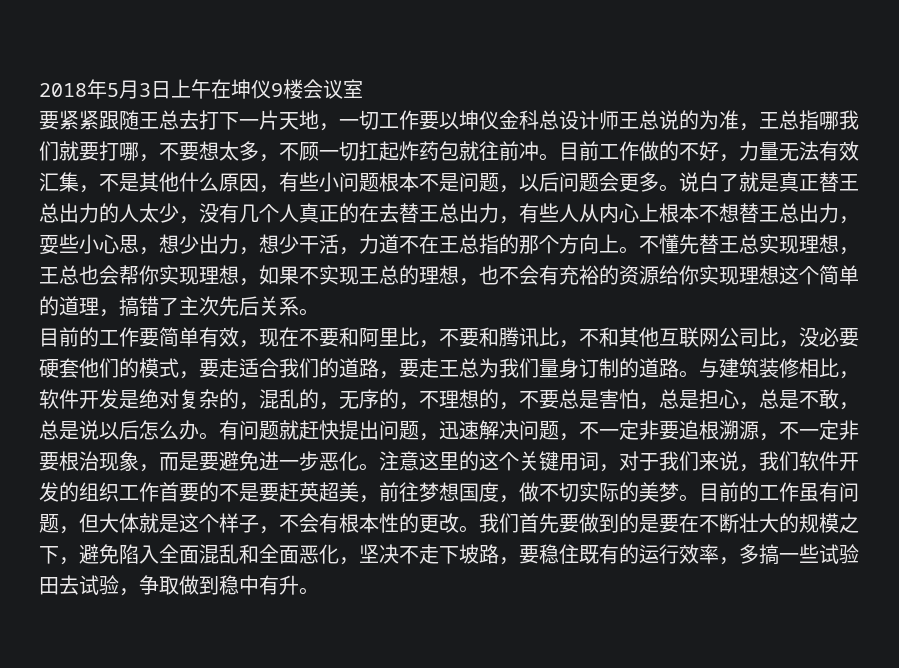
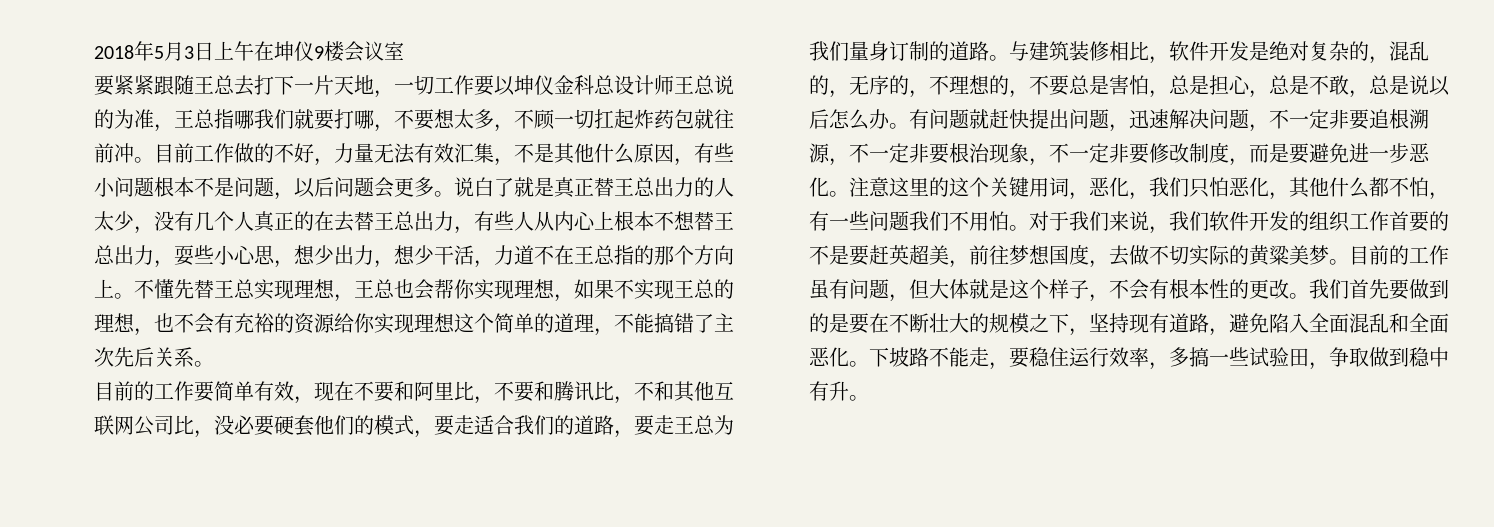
(119, 313) none -> [614,313,654,333] 不能
(159, 468) none -> [1049,142,1249,166] 不一定非要修改制度，
(619, 468) none -> [1089,177,1449,200] [809,211,1029,231] 恶化，我们只怕恶化，其他什么都不怕，有一些问题我们不用怕。
(519, 499) none -> [1109,245,1129,266] 去
(639, 492) none -> [1249,245,1290,266] 黄粱
(79, 561) none -> [1089,313,1229,336] 坚持现有道路，
[339,544,499,565] ，坚决不走下坡路 -> [849,347,989,367] 。下坡路不能走
[579,544,639,564] 既有的 -> (1069, 357) none
[59,575,119,595] 去试验 -> (1309, 357) none

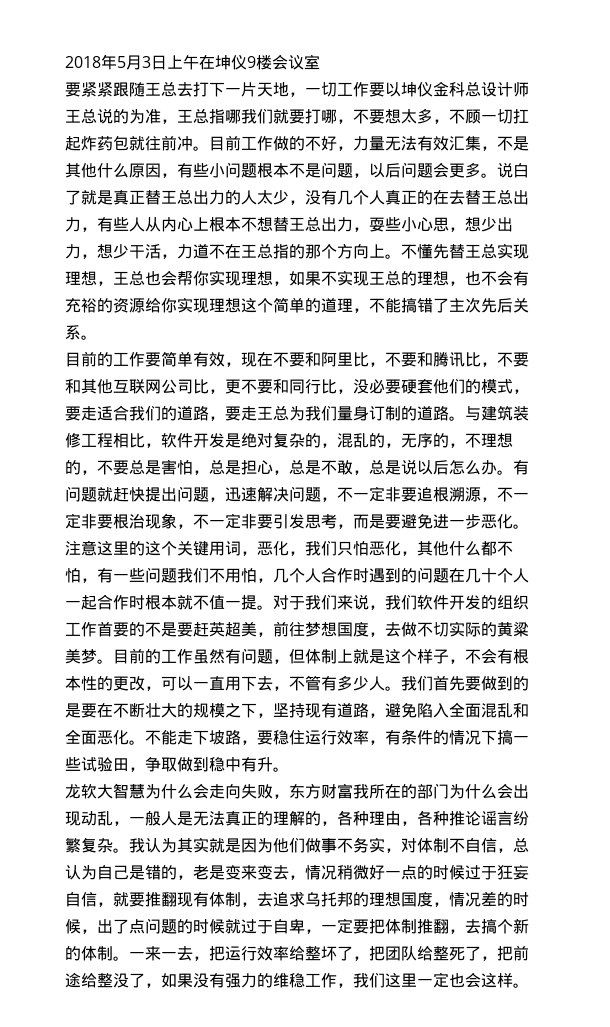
(654, 391) none -> [513,352,529,367] 要
(214, 434) none -> [225,379,353,394] 更不要和同行比，
(1109, 51) none -> [81,433,113,448] 工程
[1149,142,1229,163] 修改制度 -> [273,514,337,529] 引发思考
(1009, 221) none -> [257,567,529,583] [65,594,257,610] ，几个人合作时遇到的问题在几十个人一起合作时根本就不值一提
(829, 289) none -> [209,649,225,664] 然
[929,279,969,299] 大体 -> [305,649,353,664] 体制上
(1289, 289) none -> [145,675,385,691] ，可以一直用下去，不管有多少人
[869,347,989,367] 下坡路不能走 -> [145,730,241,745] 不能走下坡路
[1169,347,1189,367] 多 -> [385,729,497,745] 有条件的情况下
(869, 398) none -> [65,783,529,799] [65,810,529,826] [65,837,529,853] [65,864,529,880] [65,891,529,907] [65,918,529,934] [65,945,529,961] [65,972,529,988] // 龙软大智慧为什么会走向失败，东方财富我所在的部门为什么会出现动乱，一般人是无法真正的理解的，各种理由，各种推论谣言纷繁复杂。我认为其实就是因为他们做事不务实，对体制不自信，总认为自己是错的，老是变来变去，情况稍微好一点的时候过于狂妄自信，就要推翻现有体制，去追求乌托邦的理想国度，情况差的时候，出了点问题的时候就过于自卑，一定要把体制推翻，去搞个新的体制。一来一去，把运行效率给整坏了，把团队给整死了，把前途给整没了，如果没有强力的维稳工作，我们这里一定也会这样。

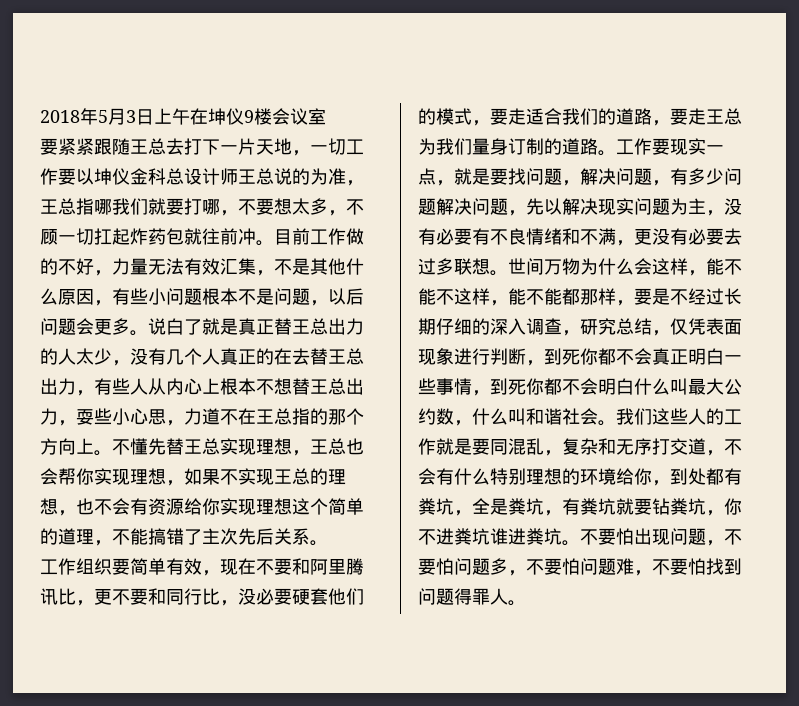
[465,217,513,232] [65,244,177,259] 想少出力，想少干活， -> (184, 423) none
[65,298,113,313] 充裕的 -> (148, 506) none
[65,351,145,367] 目前的工作 -> [40,558,112,575] 工作组织
[353,352,529,367] [65,379,193,394] 比，不要和腾讯比，不要和其他互联网公司 -> [346,558,364,575] [40,588,58,605] 腾讯
[465,405,529,421] [65,432,513,448] [65,459,529,475] [65,486,529,502] [65,513,529,529] [65,540,513,556] [65,567,529,583] [65,594,529,610] [65,621,529,637] [65,648,529,664] [65,675,529,691] [65,702,529,718] [65,729,529,745] [65,756,289,772] [65,783,529,799] [65,810,529,826] [65,837,529,853] [65,864,529,880] [65,891,529,907] [65,918,529,934] [65,945,529,961] [65,972,513,988] 与建筑装修工程相比，软件开发是绝对复杂的，混乱的，无序的，不理想的，不要总是害怕，总是担心，总是不敢，总是说以后怎么办。有问题就赶快提出问题，迅速解决问题，不一定非要追根溯源，不一定非要根治现象，不一定非要引发思考，而是要避免进一步恶化。注意这里的这个关键用词，恶化，我们只怕恶化，其他什么都不怕，有一些问题我们不用怕，几个人合作时遇到的问题在几十个人一起合作时根本就不值一提。对于我们来说，我们软件开发的组织工作首要的不是要赶英超美，前往梦想国度，去做不切实际的黄粱美梦。目前的工作虽然有问题，但体制上就是这个样子，不会有根本性的更改，可以一直用下去，不管有多少人。我们首先要做到的是要在不断壮大的规模之下，坚持现有道路，避免陷入全面混乱和全面恶化。不能走下坡路，要稳住运行效率，有条件的情况下搞一些试验田，争取做到稳中有升。 // 龙软大智慧为什么会走向失败，东方财富我所在的部门为什么会出现动乱，一般人是无法真正的理解的，各种理由，各种推论谣言纷繁复杂。我认为其实就是因为他们做事不务实，对体制不自信，总认为自己是错的，老是变来变去，情况稍微好一点的时候过于狂妄自信，就要推翻现有体制，去追求乌托邦的理想国度，情况差的时候，出了点问题的时候就过于自卑，一定要把体制推翻，去搞个新的体制。一来一去，把运行效率给整坏了，把团队给整死了，把前途给整没了，如果没有强力的维稳工作，我们这里一定也会这样 -> [616,138,724,155] [418,168,742,186] [418,198,742,216] [418,228,742,246] [418,258,742,276] [418,288,742,306] [418,318,742,336] [418,348,742,366] [418,378,742,396] [418,408,742,426] [418,438,742,456] [418,468,742,486] [418,498,742,516] [418,528,742,546] [418,558,742,576] [418,588,508,605] 工作要现实一点，就是要找问题，解决问题，有多少问题解决问题，先以解决现实问题为主，没有必要有不良情绪和不满，更没有必要去过多联想。世间万物为什么会这样，能不能不这样，能不能都那样，要是不经过长期仔细的深入调查，研究总结，仅凭表面现象进行判断，到死你都不会真正明白一些事情，到死你都不会明白什么叫最大公约数，什么叫和谐社会。我们这些人的工作就是要同混乱，复杂和无序打交道，不会有什么特别理想的环境给你，到处都有粪坑，全是粪坑，有粪坑就要钻粪坑，你不进粪坑谁进粪坑。不要怕出现问题，不要怕问题多，不要怕问题难，不要怕找到问题得罪人

